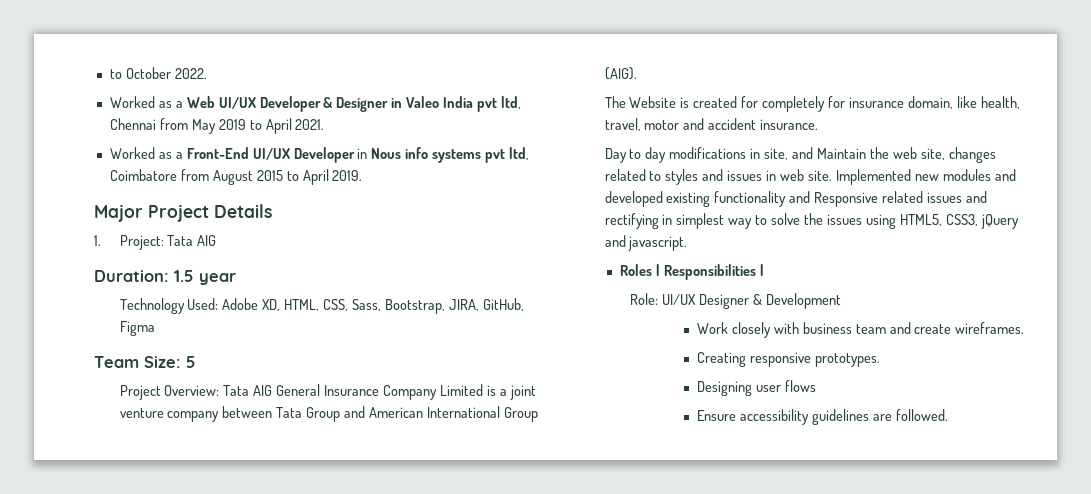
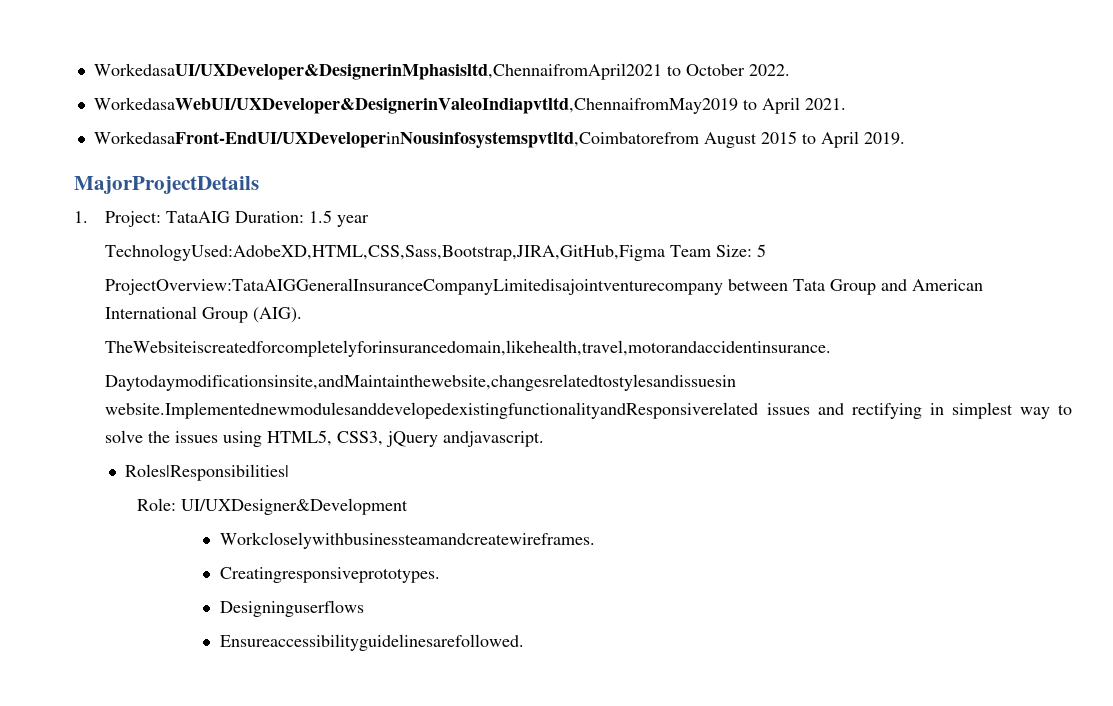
(109, 74) none -> [93,63,662,80] WorkedasaUI/UXDeveloper&DesignerinMphasisltd,ChennaifromApril2021
[109,96,521,112] [109,118,325,134] [109,147,530,163] [109,169,209,181] Worked as a Web UI/UX Developer & Designer in Valeo India pvt ltd, Chennai from May 2019 to April 2021. // Worked as a Front-End UI/UX Developer in Nous info systems pvt ltd, Coimbatore from -> [93,97,846,114] [93,131,699,148] WorkedasaWebUI/UXDeveloper&DesignerinValeoIndiapvtltd,ChennaifromMay2019 to April 2021. // WorkedasaFront-EndUI/UXDeveloperinNousinfosystemspvtltd,Coimbatorefrom
[94,204,272,222] Major Project Details -> [74,176,259,194] MajorProjectDetails
[167,235,217,246] Tata AIG // -> [166,211,231,223] TataAIG
[119,298,524,314] [119,321,155,336] [94,356,196,368] [119,384,536,400] [119,408,220,422] Technology Used: Adobe XD, HTML, CSS, Sass, Bootstrap, JIRA, GitHub, Figma // Team Size: 5 // Project Overview: Tata AIG General Insurance Company Limited is a joint venture company -> [105,244,767,261] [105,278,724,295] TechnologyUsed:AdobeXD,HTML,CSS,Sass,Bootstrap,JIRA,GitHub,Figma Team Size: 5 // ProjectOverview:TataAIGGeneralInsuranceCompanyLimitedisajointventurecompany
[604,96,1020,112] [604,118,819,131] [604,147,996,163] [604,169,1016,185] [604,191,924,207] The Website is created for completely for insurance domain, like health, travel, motor and accident insurance. // Day to day modifications in site, and Maintain the web site, changes related to styles and issues in web site. Implemented new modules and developed existing functionality and Responsive related -> [105,340,832,357] [105,374,737,391] [105,402,759,419] TheWebsiteiscreatedforcompletelyforinsurancedomain,likehealth,travel,motorandaccidentinsurance. // Daytodaymodificationsinsite,andMaintainthewebsite,changesrelatedtostylesandissuesin website.ImplementednewmodulesanddevelopedexistingfunctionalityandResponsiverelated
[604,235,688,251] [620,264,765,280] [630,293,841,309] [696,322,1025,338] [696,352,880,367] [696,380,816,396] [696,409,948,425] and javascript. // Roles | Responsibilities | // Role: UI/UX Designer & Development // Work closely with business team and create wireframes. // Creating responsive prototypes. // Designing user flows // Ensure accessibility guidelines are followed. -> [443,431,545,447] [125,464,290,481] [136,498,408,515] [219,532,595,549] [219,567,440,583] [219,600,364,617] [219,634,524,651] andjavascript. // Roles|Responsibilities| // Role: UI/UXDesigner&Development // Workcloselywithbusinessteamandcreatewireframes. // Creatingresponsiveprototypes. // Designinguserflows // Ensureaccessibilityguidelinesarefollowed.

